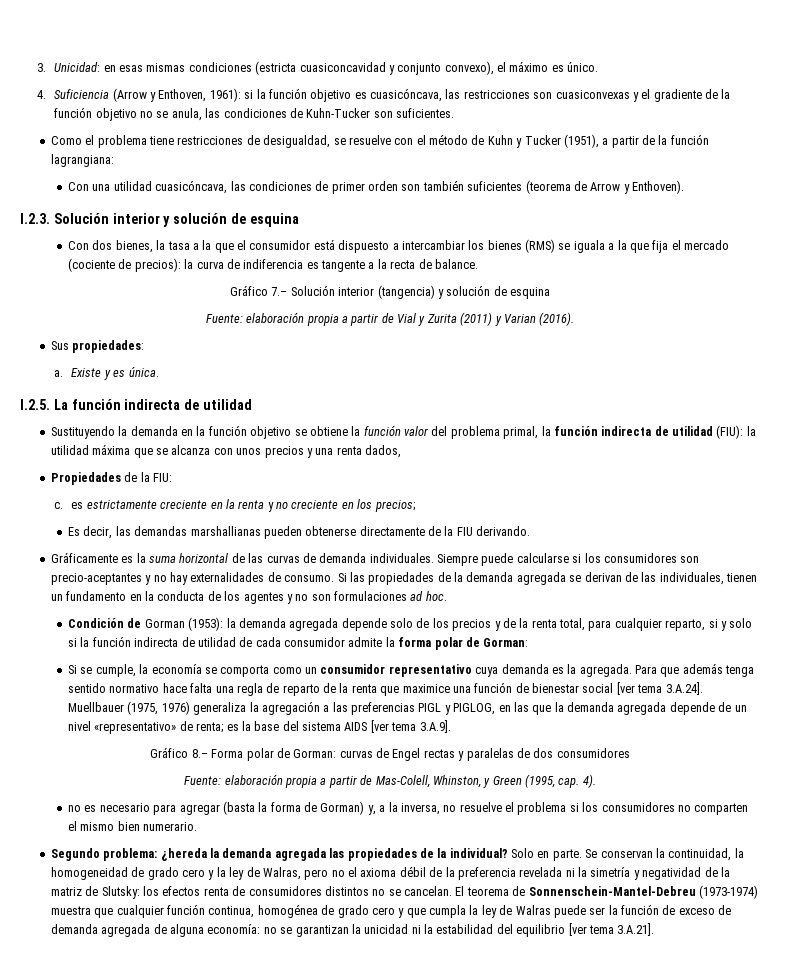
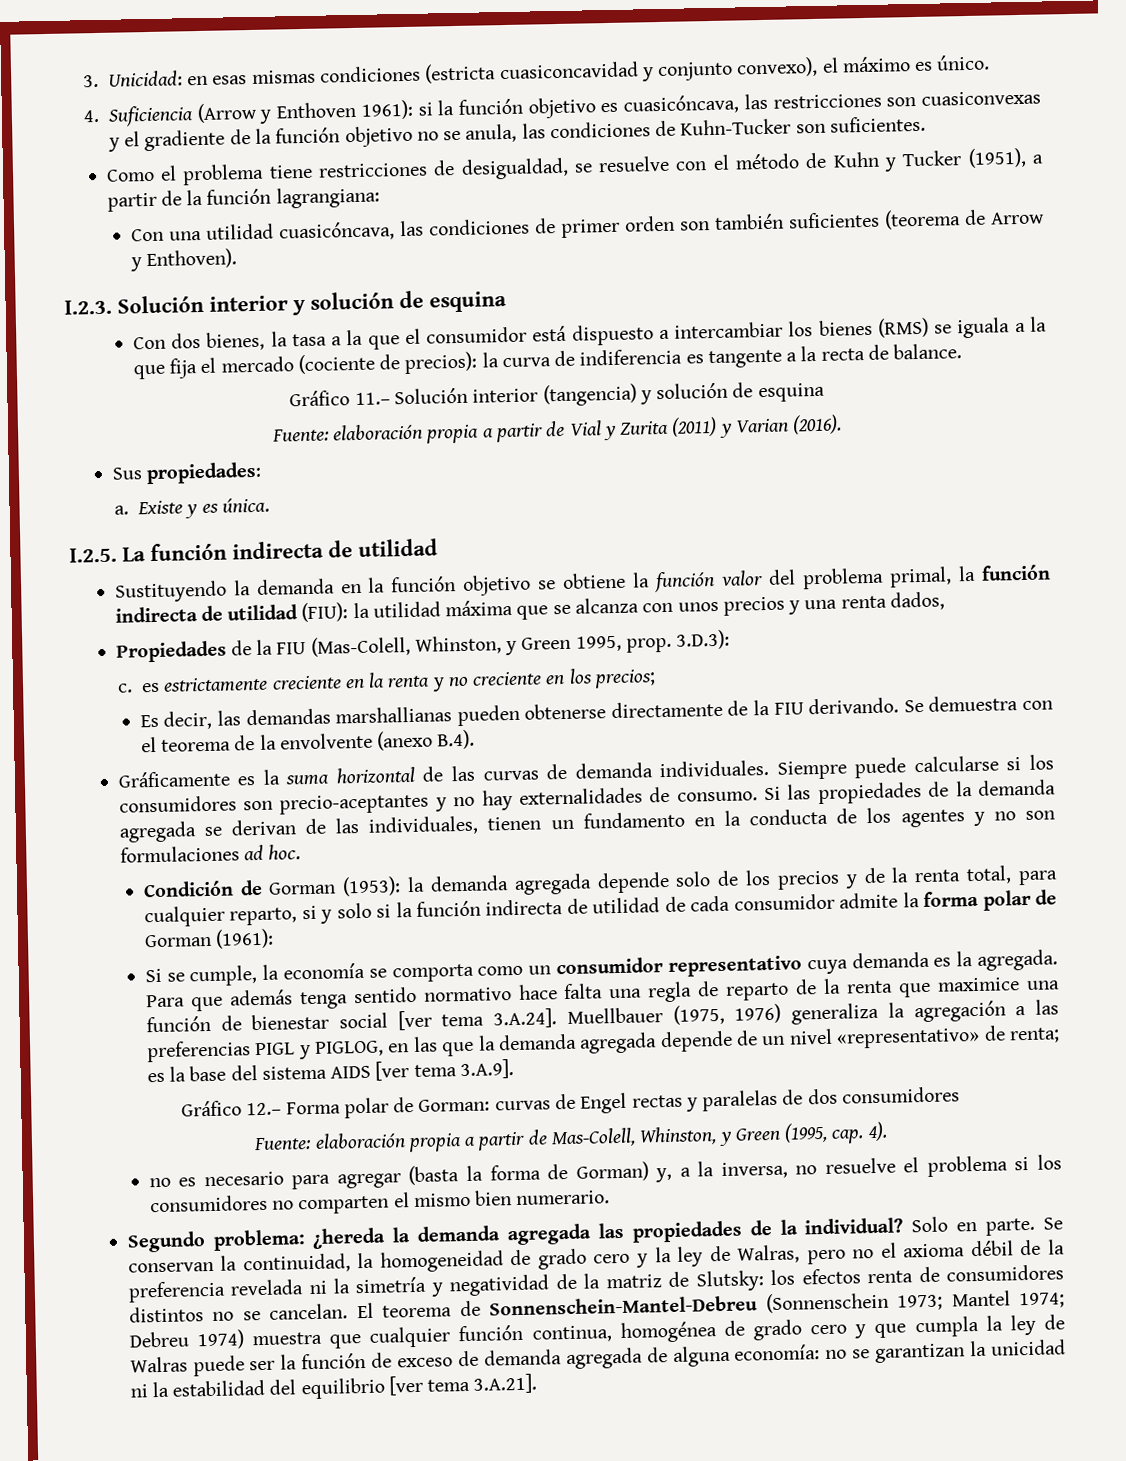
[158,89,207,102] Enthoven, -> [276,101,357,119] Enthoven
[271,287,288,296] 7.– -> [354,392,390,406] 11.–
[153,473,173,482] FIU: -> [276,629,731,657] FIU (Mas-Colell, Whinston, y Green 1995, prop. 3.D.3):
(531, 531) none -> [903,695,1054,713] [140,729,476,753] Se demuestra con el teorema de la envolvente (anexo B.4).
[483,638,529,647] Gorman: -> [143,928,275,949] Gorman (1961):
[191,749,208,758] 8.– -> [246,1102,282,1116] 12.–
[698,885,758,899] (1973-1974) -> [765,1290,1065,1314] [128,1329,245,1350] (Sonnenschein 1973; Mantel 1974; Debreu 1974)

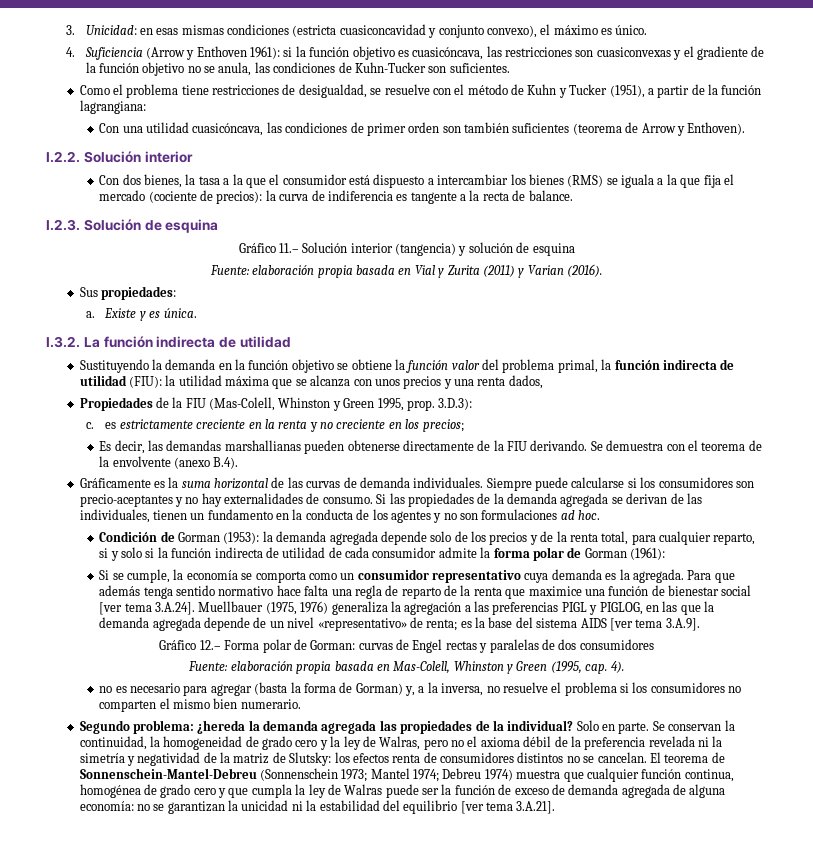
[64,290,507,316] I.2.3. Solución interior y solución de esquina -> [46,151,193,163] I.2.2. Solución interior
(963, 351) none -> [46,219,219,233] // I.2.3. Solución de esquina
[482,420,566,443] a partir de -> [356,265,412,275] basada en
[69,547,117,563] I.2.5. -> [46,336,80,348] I.3.2.
[414,635,502,655] Whinston, -> [278,397,331,408] Whinston
[464,1126,718,1151] a partir de Mas-Colell, Whinston, -> [334,661,504,674] basada en Mas-Colell, Whinston

